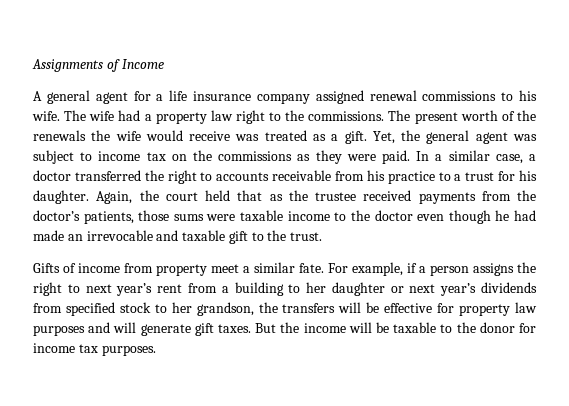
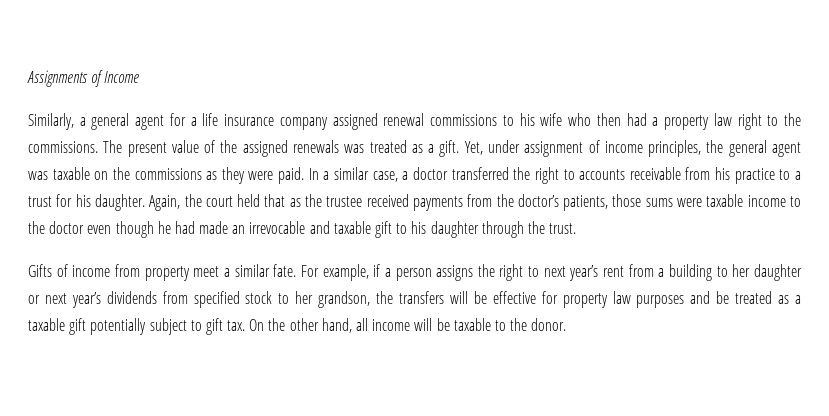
[33,91,42,101] A -> [28,113,86,130] Similarly, a
[32,110,115,121] wife. The wife -> [540,113,621,126] wife who then
[460,110,498,121] worth -> [171,140,199,153] value
[33,130,231,141] renewals the wife would receive -> [242,140,339,157] assigned renewals
[401,130,537,144] [33,150,166,164] the general agent was subject to income tax -> [487,140,802,157] [28,167,90,180] under assignment of income principles, the general agent was taxable
(264, 236) none -> [411,221,524,238] his daughter through
[113,322,300,336] will generate gift taxes. But the -> [716,291,802,304] [28,318,369,335] be treated as a taxable gift potentially subject to gift tax. On the other hand, all
[479,322,536,333] [33,343,156,356] donor for income tax purposes. -> [531,318,567,331] donor.

